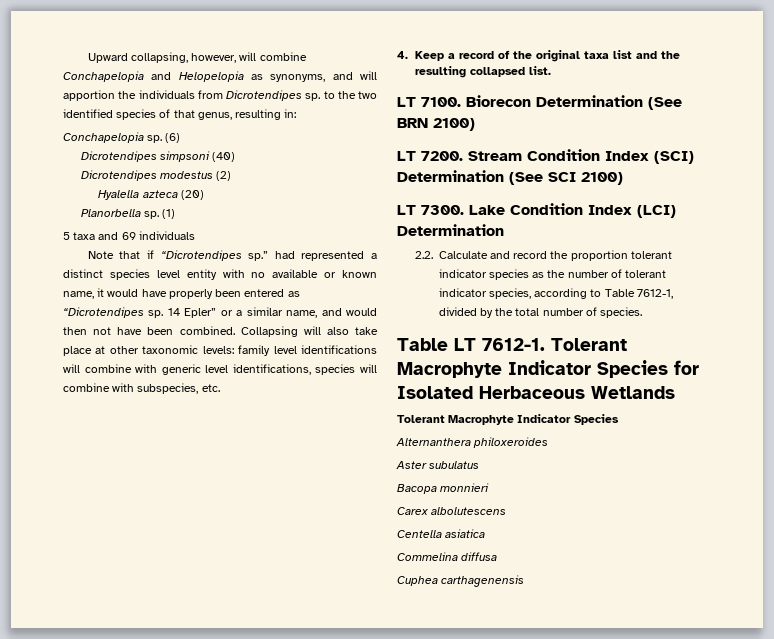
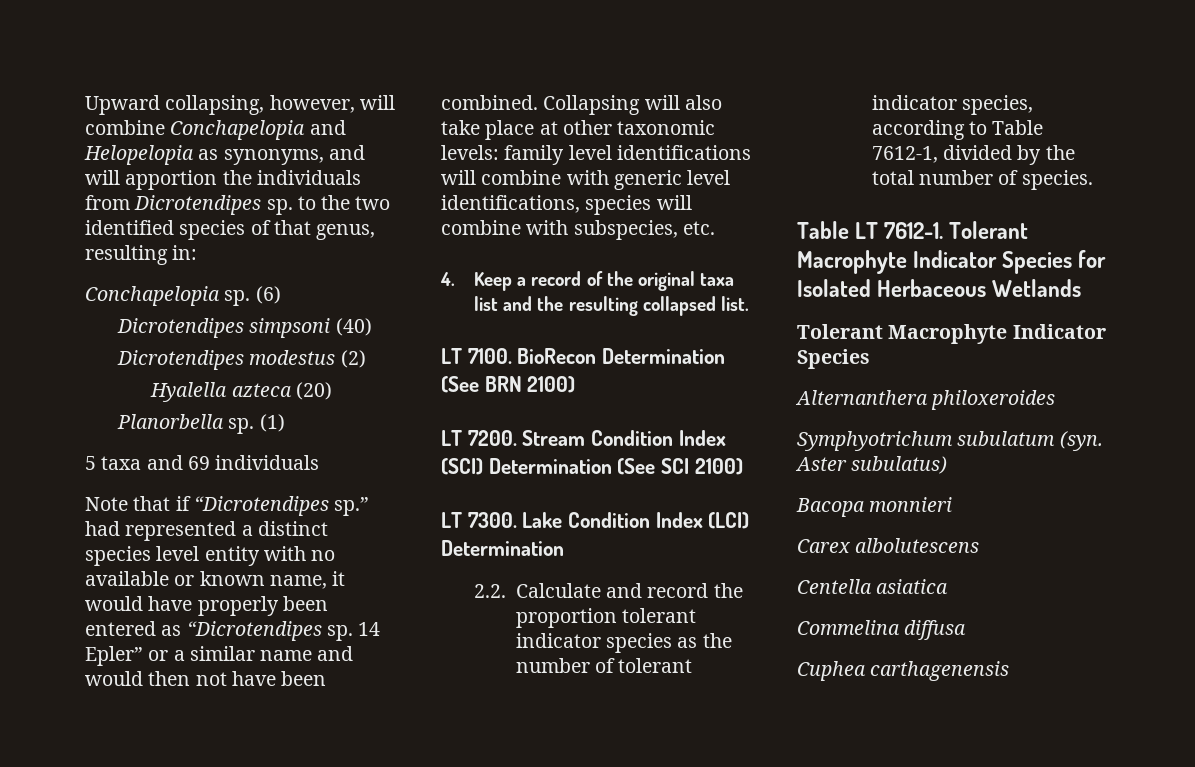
[286,310,318,318] name, -> [260,650,313,661] name
[466,95,531,107] Biorecon -> [517,348,597,364] BioRecon
[396,461,480,469] Aster subulatus -> [797,431,1103,451] [795,456,948,474] Symphyotrichum subulatum (syn. Aster subulatus)

